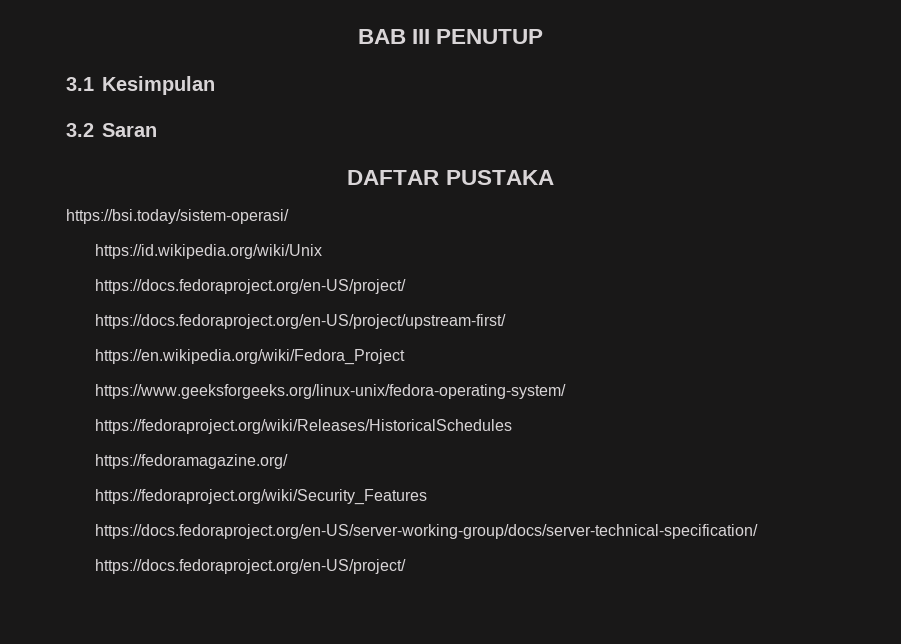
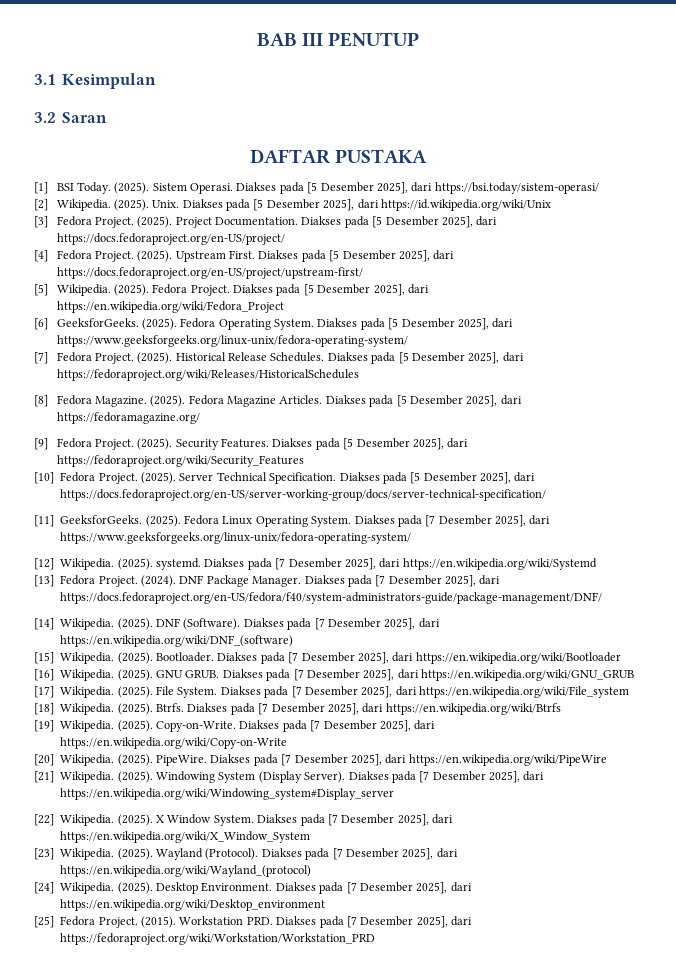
[66,209,289,224] [95,244,323,259] [95,279,407,294] [95,314,507,329] [95,349,406,365] [95,384,567,399] [95,419,513,434] [95,454,289,469] [95,489,428,505] [95,524,759,539] [95,559,407,574] https://bsi.today/sistem-operasi/ // https://id.wikipedia.org/wiki/Unix // https://docs.fedoraproject.org/en-US/project/ // https://docs.fedoraproject.org/en-US/project/upstream-first/ // https://en.wikipedia.org/wiki/Fedora_Project // https://www.geeksforgeeks.org/linux-unix/fedora-operating-system/ // https://fedoraproject.org/wiki/Releases/HistoricalSchedules // https://fedoramagazine.org/ // https://fedoraproject.org/wiki/Security_Features // https://docs.fedoraproject.org/en-US/server-working-group/docs/server-technical-specification/ // https://docs.fedoraproject.org/en-US/project/ -> [34,182,599,194] [34,199,551,211] [34,216,498,228] [56,233,285,245] [34,250,455,262] [56,267,363,279] [34,284,429,296] [56,301,284,313] [34,318,514,330] [56,335,408,347] [34,352,524,364] [56,369,359,381] [34,395,522,407] [56,412,200,424] [34,438,469,450] [56,455,304,467] [34,472,536,484] [60,489,547,501] [34,515,551,527] [60,532,412,544] [34,558,597,570] [34,575,501,587] [60,592,603,604] [34,618,440,630] [60,635,294,647] [34,652,621,664] [34,669,634,681] [34,686,629,698] [34,703,561,715] [34,720,436,732] [60,737,288,749] [34,754,607,766] [34,771,545,783] [60,788,395,800] [34,814,453,826] [60,831,311,843] [34,848,458,860] [60,865,312,877] [34,882,472,894] [60,899,326,911] [34,916,472,928] [60,933,376,945] [1] BSI Today. (2025). Sistem Operasi. Diakses pada [5 Desember 2025], dari https://bsi.today/sistem-operasi/ // [2] Wikipedia. (2025). Unix. Diakses pada [5 Desember 2025], dari https://id.wikipedia.org/wiki/Unix // [3] Fedora Project. (2025). Project Documentation. Diakses pada [5 Desember 2025], dari https://docs.fedoraproject.org/en-US/project/ // [4] Fedora Project. (2025). Upstream First. Diakses pada [5 Desember 2025], dari https://docs.fedoraproject.org/en-US/project/upstream-first/ // [5] Wikipedia. (2025). Fedora Project. Diakses pada [5 Desember 2025], dari https://en.wikipedia.org/wiki/Fedora_Project // [6] GeeksforGeeks. (2025). Fedora Operating System. Diakses pada [5 Desember 2025], dari https://www.geeksforgeeks.org/linux-unix/fedora-operating-system/ // [7] Fedora Project. (2025). Historical Release Schedules. Diakses pada [5 Desember 2025], dari https://fedoraproject.org/wiki/Releases/HistoricalSchedules // [8] Fedora Magazine. (2025). Fedora Magazine Articles. Diakses pada [5 Desember 2025], dari https://fedoramagazine.org/ // [9] Fedora Project. (2025). Security Features. Diakses pada [5 Desember 2025], dari https://fedoraproject.org/wiki/Security_Features // [10] Fedora Project. (2025). Server Technical Specification. Diakses pada [5 Desember 2025], dari https://docs.fedoraproject.org/en-US/server-working-group/docs/server-technical-specification/ // [11] GeeksforGeeks. (2025). Fedora Linux Operating System. Diakses pada [7 Desember 2025], dari https://www.geeksforgeeks.org/linux-unix/fedora-operating-system/ // [12] Wikipedia. (2025). systemd. Diakses pada [7 Desember 2025], dari https://en.wikipedia.org/wiki/Systemd // [13] Fedora Project. (2024). DNF Package Manager. Diakses pada [7 Desember 2025], dari https://docs.fedoraproject.org/en-US/fedora/f40/system-administrators-guide/package-management/DNF/ // [14] Wikipedia. (2025). DNF (Software). Diakses pada [7 Desember 2025], dari https://en.wikipedia.org/wiki/DNF_(software) // [15] Wikipedia. (2025). Bootloader. Diakses pada [7 Desember 2025], dari https://en.wikipedia.org/wiki/Bootloader // [16] Wikipedia. (2025). GNU GRUB. Diakses pada [7 Desember 2025], dari https://en.wikipedia.org/wiki/GNU_GRUB // [17] Wikipedia. (2025). File System. Diakses pada [7 Desember 2025], dari https://en.wikipedia.org/wiki/File_system // [18] Wikipedia. (2025). Btrfs. Diakses pada [7 Desember 2025], dari https://en.wikipedia.org/wiki/Btrfs // [19] Wikipedia. (2025). Copy-on-Write. Diakses pada [7 Desember 2025], dari https://en.wikipedia.org/wiki/Copy-on-Write // [20] Wikipedia. (2025). PipeWire. Diakses pada [7 Desember 2025], dari https://en.wikipedia.org/wiki/PipeWire // [21] Wikipedia. (2025). Windowing System (Display Server). Diakses pada [7 Desember 2025], dari https://en.wikipedia.org/wiki/Windowing_system#Display_server // [22] Wikipedia. (2025). X Window System. Diakses pada [7 Desember 2025], dari https://en.wikipedia.org/wiki/X_Window_System // [23] Wikipedia. (2025). Wayland (Protocol). Diakses pada [7 Desember 2025], dari https://en.wikipedia.org/wiki/Wayland_(protocol) // [24] Wikipedia. (2025). Desktop Environment. Diakses pada [7 Desember 2025], dari https://en.wikipedia.org/wiki/Desktop_environment // [25] Fedora Project. (2015). Workstation PRD. Diakses pada [7 Desember 2025], dari https://fedoraproject.org/wiki/Workstation/Workstation_PRD

